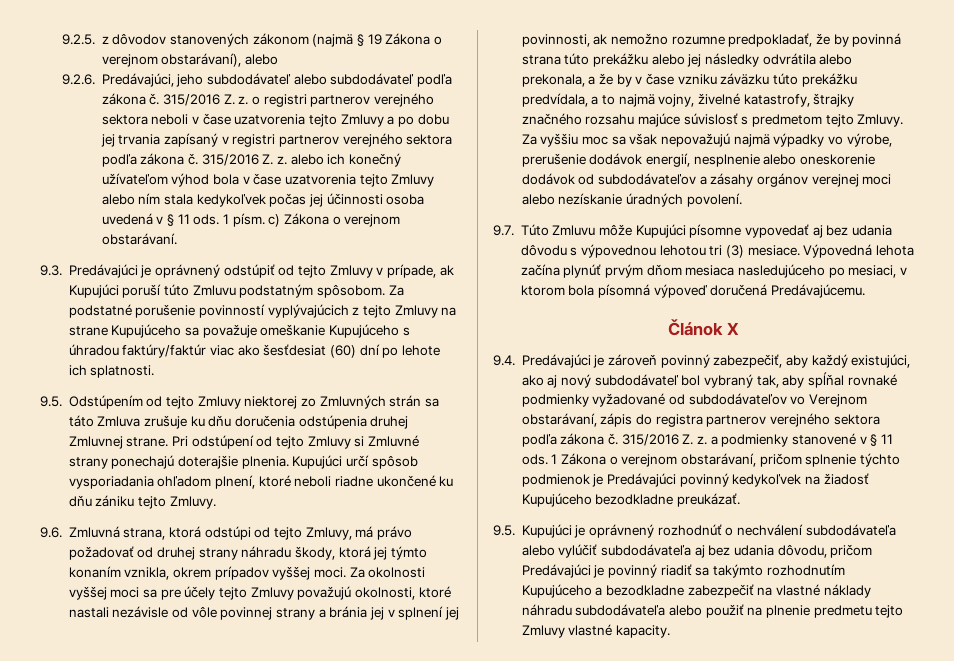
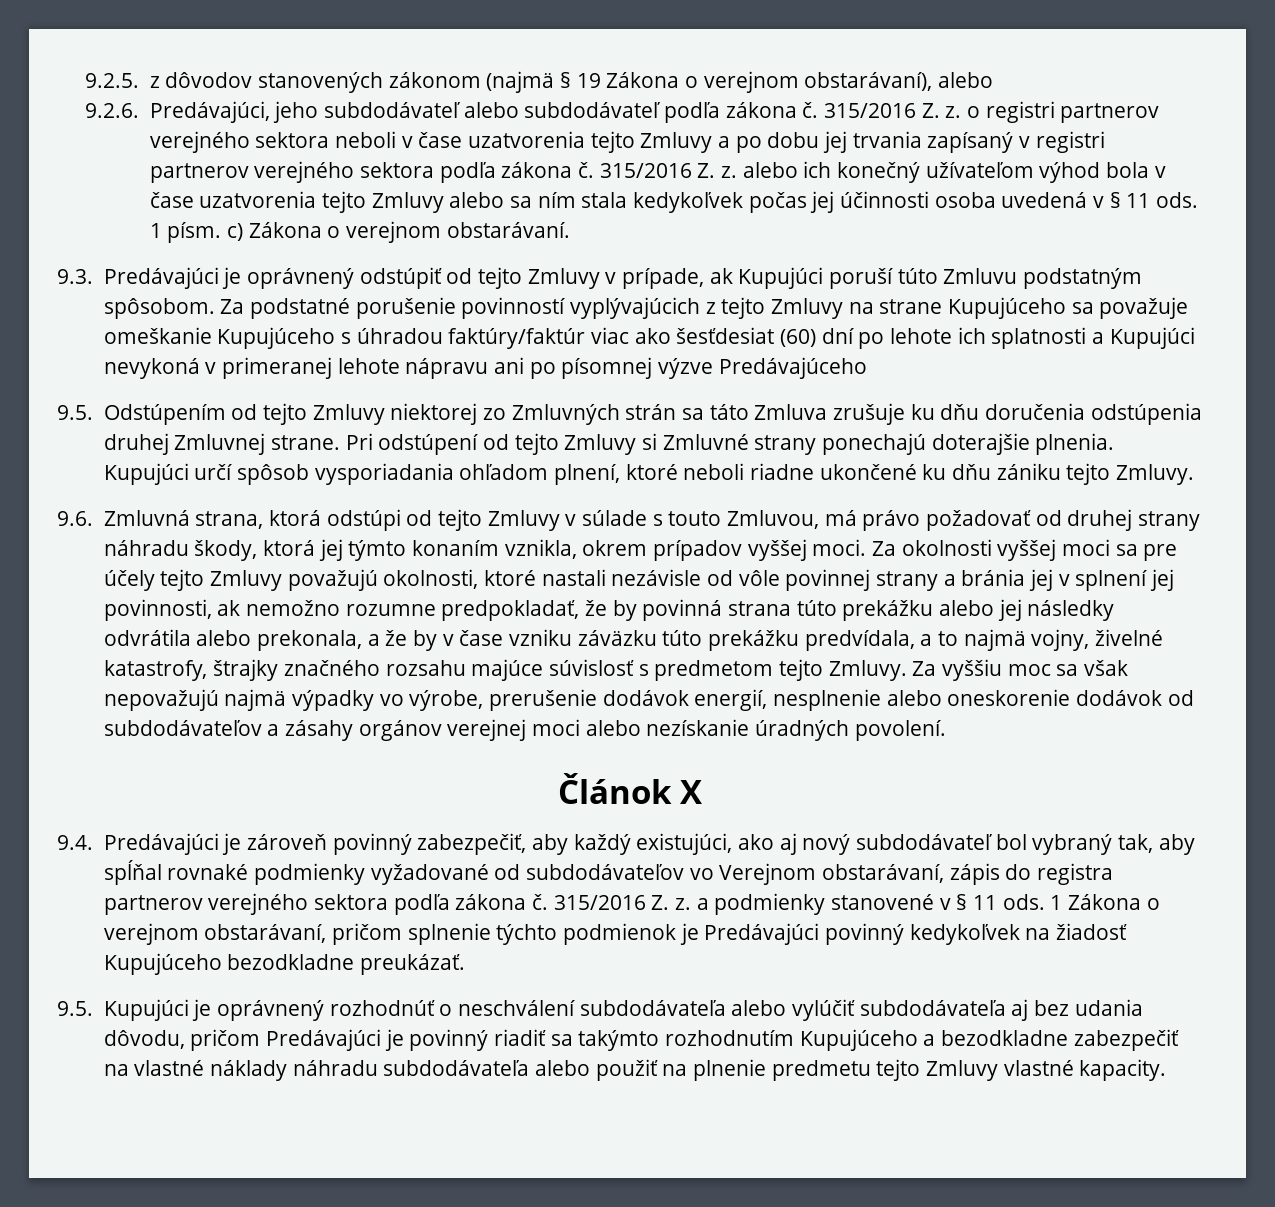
(135, 199) none -> [510,196,533,208] sa
[90,365,155,378] splatnosti. -> [991,327,1195,349] [103,357,867,379] splatnosti a Kupujúci nevykoná v primeranej lehote nápravu ani po písomnej výzve Predávajúceho
[305,527,352,540] Zmluvy, -> [487,510,819,531] Zmluvy v súlade s touto Zmluvou,
[493,224,892,238] [520,244,914,258] [520,264,907,278] [520,284,865,298] // 9.7. Túto Zmluvu môže Kupujúci písomne vypovedať aj bez udania dôvodu s výpovednou lehotou tri (3) mesiace. Výpovedná lehota začína plynúť prvým dňom mesiaca nasledujúceho po mesiaci, v ktorom bola písomná výpoveď doručená Predávajúcemu. -> (946, 730) none
[736,524,803,536] nechválení -> [457,1000,575,1016] neschválení

